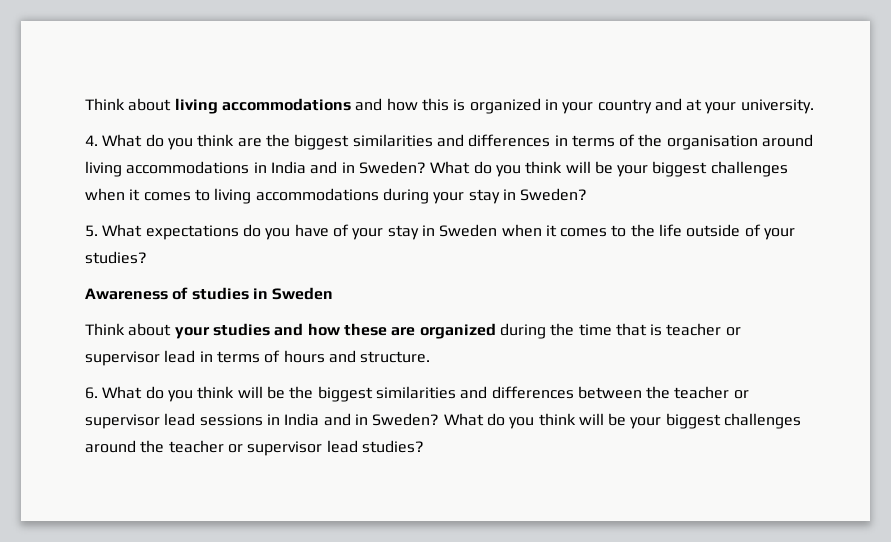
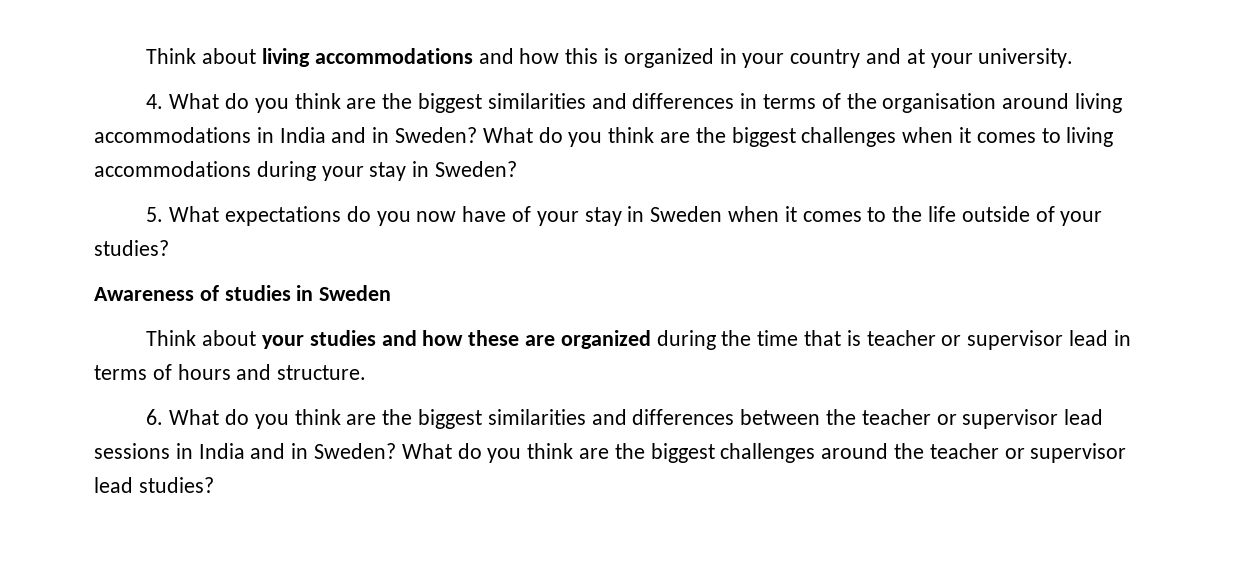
[565,161,649,177] will be your -> [660,127,726,143] are the
(291, 234) none -> [416,211,457,222] now
[237,386,285,399] will be -> [346,414,377,425] are
[578,413,662,429] will be your -> [579,443,645,459] are the

